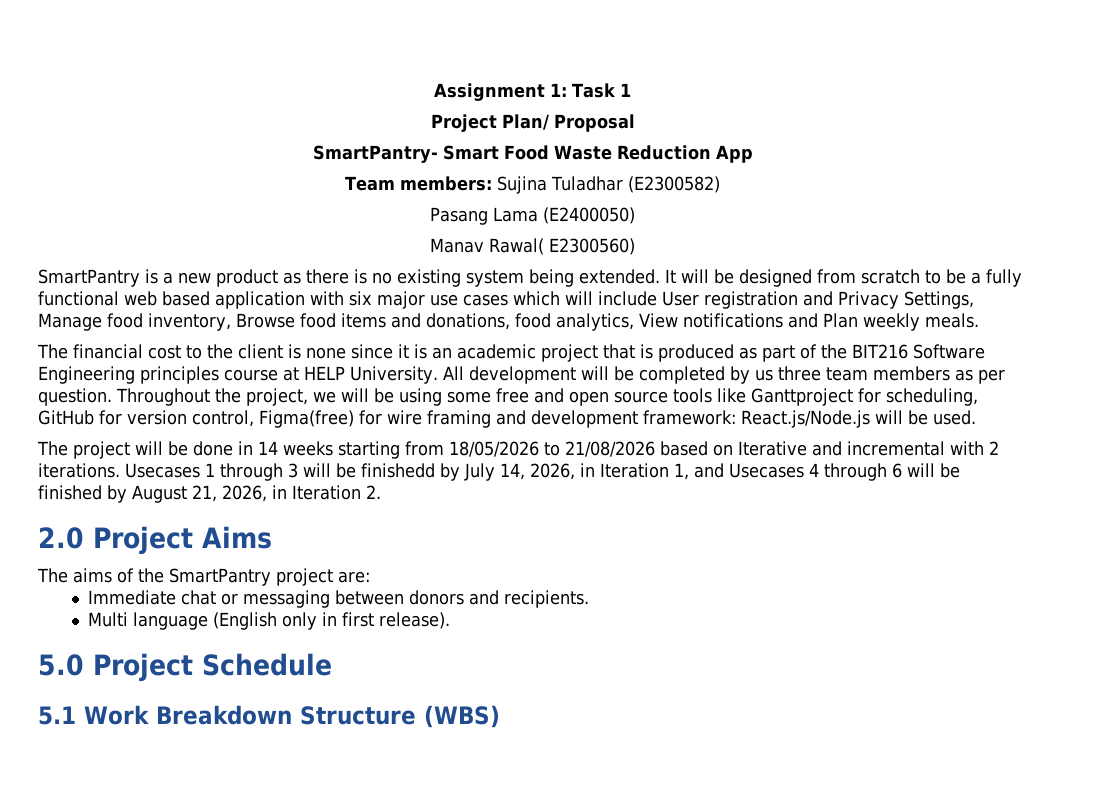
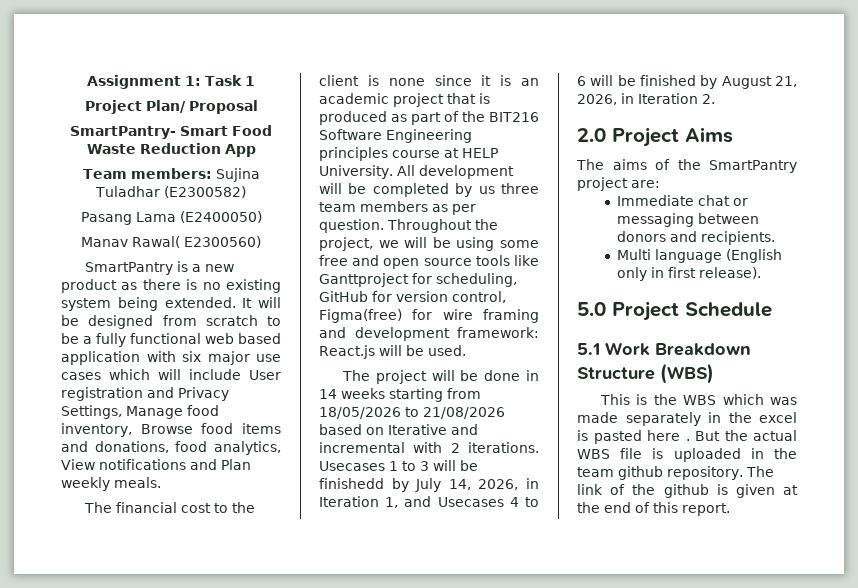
[740,410,870,428] React.js/Node.js -> [319,345,375,359] React.js
[220,463,283,481] through -> [402,461,416,471] to
[824,463,887,481] through -> [525,497,539,507] to
(500, 716) none -> [599,394,797,405] [577,412,797,426] [577,430,797,444] [577,448,797,462] [577,466,774,480] [577,484,798,498] [577,502,730,516] // This is the WBS which was made separately in the excel is pasted here . But the actual WBS file is uploaded in the team github repository. The link of the github is given at the end of this report.

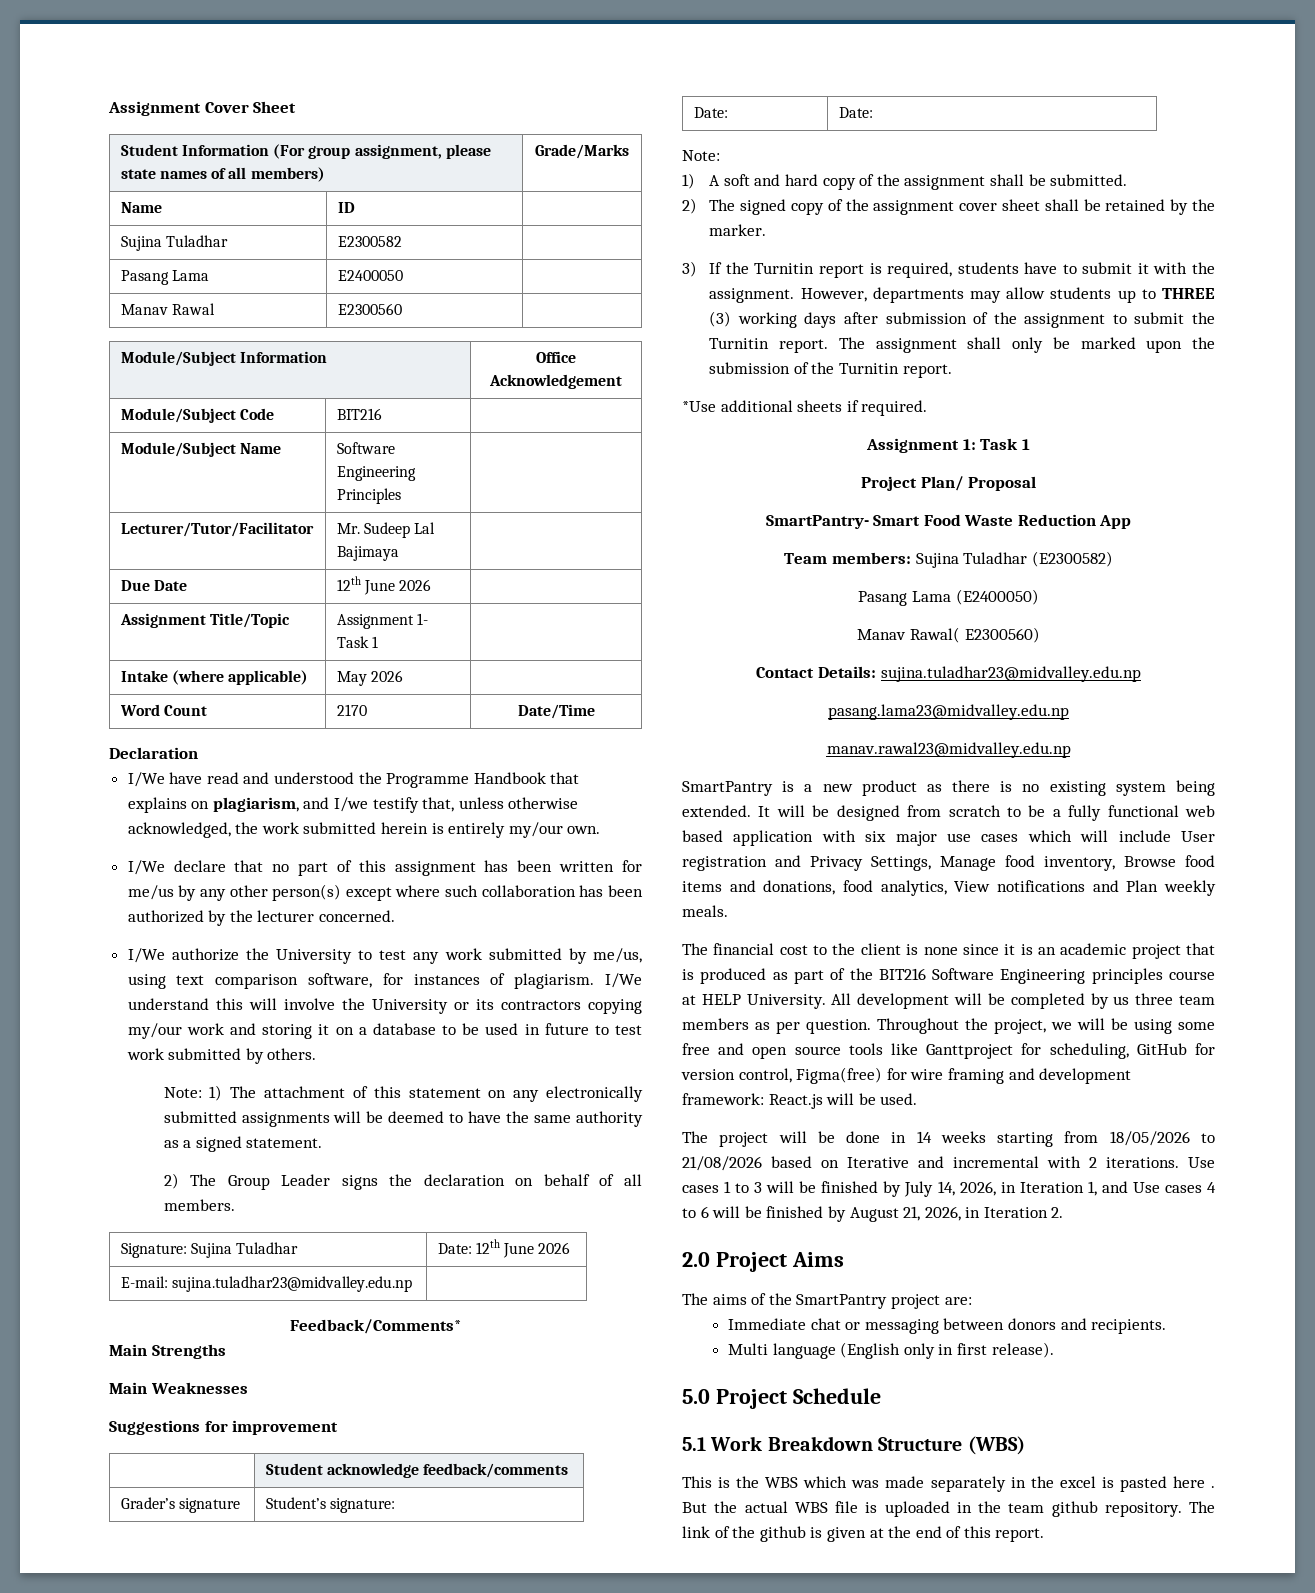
[87,75,182,89] Assignment -> [108,101,297,116] [120,144,491,159] [120,167,325,182] [535,144,629,159] [120,202,162,213] [337,202,355,213] [120,235,229,251] [337,236,402,247] [120,270,210,285] [337,270,403,281] [120,303,216,315] [337,303,402,315] [120,351,328,366] [536,351,576,363] [489,374,622,389] [120,408,275,423] [336,408,382,420] [120,442,282,457] [336,442,395,454] [336,466,416,481] [336,488,401,504] [120,522,314,537] [336,522,436,538] [336,546,399,561] [120,580,188,591] [336,576,432,595] [119,613,291,628] [336,613,429,629] [336,636,379,648] [120,670,309,685] [336,670,404,686] [119,704,208,716] [336,704,367,716] [517,704,595,719] [109,747,198,759] [127,772,580,788] [127,797,579,813] [127,822,601,838] [127,860,642,876] [127,884,643,901] [127,910,396,926] [127,948,642,964] [127,973,642,989] [127,998,642,1014] [127,1023,642,1039] [126,1048,317,1064] [163,1085,643,1102] [163,1111,644,1127] [163,1136,323,1152] [163,1173,642,1190] [163,1199,235,1211] [120,1242,299,1258] [437,1239,571,1258] [120,1276,413,1292] [289,1319,462,1334] [109,1344,226,1359] [109,1382,248,1394] [109,1420,339,1435] [265,1463,569,1478] [120,1497,241,1513] [265,1497,396,1513] [693,107,728,118] [838,107,873,118] [682,150,720,161] [682,173,1128,190] [682,198,1215,215] [709,224,767,236] [682,261,1215,278] [709,287,1215,303] [709,311,1215,328] [709,337,1215,353] [709,362,952,378] [682,400,928,416] [866,438,960,453] Assignment Cover Sheet // Student Information (For group assignment, please state names of all members) | Grade/Marks // Name | ID | // Sujina Tuladhar | E2300582 | // Pasang Lama | E2400050 | // Manav Rawal | E2300560 | // Module/Subject Information | Office Acknowledgement // Module/Subject Code | BIT216 | // Module/Subject Name | Software Engineering Principles | // Lecturer/Tutor/Facilitator | Mr. Sudeep Lal Bajimaya | // Due Date | 12th June 2026 | // Assignment Title/Topic | Assignment 1- Task 1 | // Intake (where applicable) | May 2026 | // Word Count | 2170 | Date/Time // Declaration // I/We have read and understood the Programme Handbook that explains on plagiarism, and I/we testify that, unless otherwise acknowledged, the work submitted herein is entirely my/our own. // I/We declare that no part of this assignment has been written for me/us by any other person(s) except where such collaboration has been authorized by the lecturer concerned. // I/We authorize the University to test any work submitted by me/us, using text comparison software, for instances of plagiarism. I/We understand this will involve the University or its contractors copying my/our work and storing it on a database to be used in future to test work submitted by others. // Note: 1) The attachment of this statement on any electronically submitted assignments will be deemed to have the same authority as a signed statement. // 2) The Group Leader signs the declaration on behalf of all members. // Signature: Sujina Tuladhar | Date: 12th June 2026 // E-mail: sujina.tuladhar23@midvalley.edu.np | // Feedback/Comments* // Main Strengths // Main Weaknesses // Suggestions for improvement // | Student acknowledge feedback/comments // Grader’s signature | Student’s signature: // Date: | Date: // Note: // 1) A soft and hard copy of the assignment shall be submitted. // 2) The signed copy of the assignment cover sheet shall be retained by the marker. // 3) If the Turnitin report is required, students have to submit it with the assignment. However, departments may allow students up to THREE (3) working days after submission of the assignment to submit the Turnitin report. The assignment shall only be marked upon the submission of the Turnitin report. // *Use additional sheets if required. // Assignment
(261, 242) none -> [756,666,1141,682] [828,704,1069,720] [826,742,1071,758] // Contact Details: sujina.tuladhar23@midvalley.edu.np // pasang.lama23@midvalley.edu.np // manav.rawal23@midvalley.edu.np
[319,461,385,471] Usecases -> [1188,1157,1215,1168] [682,1185,719,1193] Use cases
[319,478,384,489] finishedd -> [821,1181,879,1193] finished
[437,497,504,507] Usecases -> [1132,1182,1202,1193] Use cases

